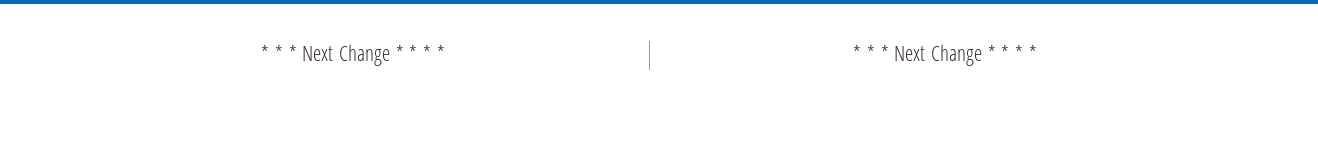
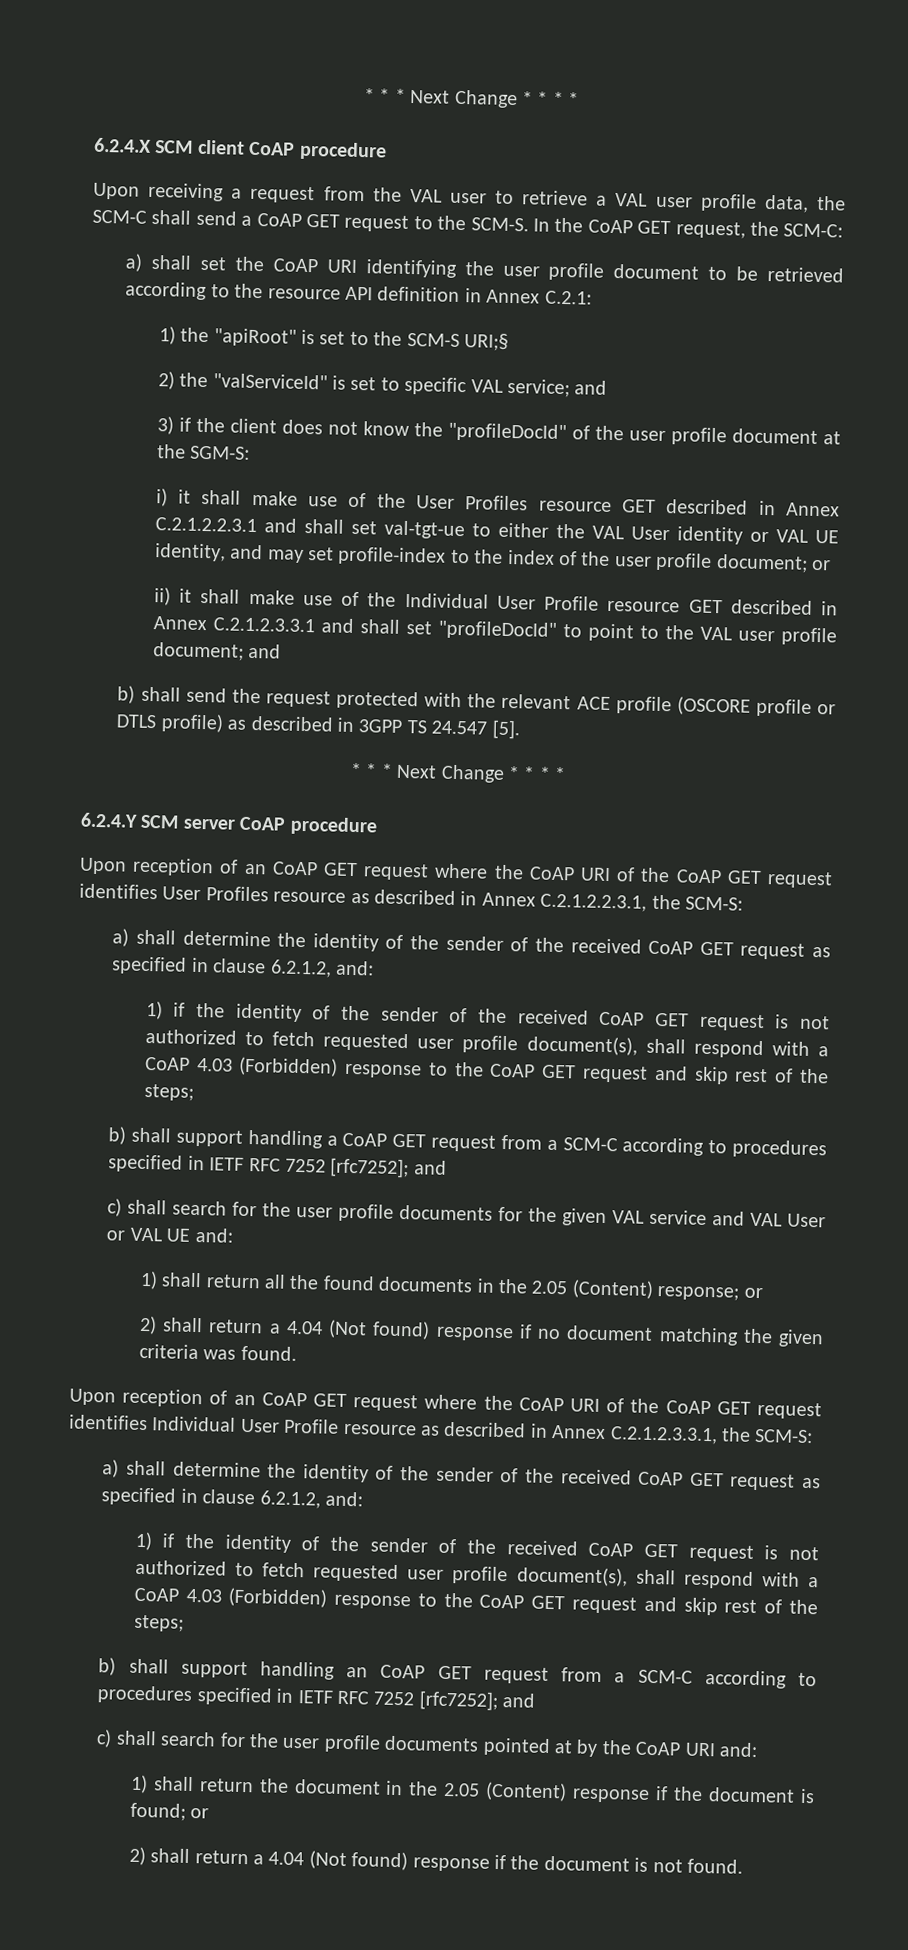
[261,45,445,66] [853,45,1037,66] * * * Next Change * * * * // * * * Next Change * * * * -> [363,88,580,109] [94,137,387,161] [93,182,846,213] [92,209,844,239] [125,253,844,283] [125,281,592,305] [158,326,509,351] [157,371,608,398] [156,416,841,446] [156,444,251,460] [155,488,840,517] [154,517,839,545] [154,543,831,573] [153,587,839,616] [152,616,837,646] [152,642,282,661] [117,685,836,717] [116,713,520,740] [349,762,567,783] [80,812,378,836] [79,857,834,889] [79,883,743,912] [112,928,832,960] [111,956,374,978] [145,1000,830,1032] [144,1028,829,1059] [144,1056,829,1085] [143,1083,194,1101] [108,1126,827,1159] [108,1154,447,1179] [107,1198,826,1228] [106,1227,233,1243] [139,1270,763,1301] [138,1315,825,1348] [138,1343,297,1361] [69,1388,823,1420] [69,1414,814,1445] [102,1459,822,1491] [101,1487,363,1509] [134,1531,819,1562] [134,1559,819,1589] [133,1587,818,1616] [133,1614,184,1632] [98,1657,818,1689] [97,1685,536,1711] [96,1729,758,1758] [129,1774,815,1804] [129,1802,210,1821] [128,1846,743,1874] * * * Next Change * * * * // 6.2.4.X SCM client CoAP procedure // Upon receiving a request from the VAL user to retrieve a VAL user profile data, the SCM-C shall send a CoAP GET request to the SCM-S. In the CoAP GET request, the SCM-C: // a) shall set the CoAP URI identifying the user profile document to be retrieved according to the resource API definition in Annex C.2.1: // 1) the "apiRoot" is set to the SCM-S URI;§ // 2) the "valServiceId" is set to specific VAL service; and // 3) if the client does not know the "profileDocId" of the user profile document at the SGM-S: // i) it shall make use of the User Profiles resource GET described in Annex C.2.1.2.2.3.1 and shall set val-tgt-ue to either the VAL User identity or VAL UE identity, and may set profile-index to the index of the user profile document; or // ii) it shall make use of the Individual User Profile resource GET described in Annex C.2.1.2.3.3.1 and shall set "profileDocId" to point to the VAL user profile document; and // b) shall send the request protected with the relevant ACE profile (OSCORE profile or DTLS profile) as described in 3GPP TS 24.547 [5]. // * * * Next Change * * * * // 6.2.4.Y SCM server CoAP procedure // Upon reception of an CoAP GET request where the CoAP URI of the CoAP GET request identifies User Profiles resource as described in Annex C.2.1.2.2.3.1, the SCM-S: // a) shall determine the identity of the sender of the received CoAP GET request as specified in clause 6.2.1.2, and: // 1) if the identity of the sender of the received CoAP GET request is not authorized to fetch requested user profile document(s), shall respond with a CoAP 4.03 (Forbidden) response to the CoAP GET request and skip rest of the steps; // b) shall support handling a CoAP GET request from a SCM-C according to procedures specified in IETF RFC 7252 [rfc7252]; and // c) shall search for the user profile documents for the given VAL service and VAL User or VAL UE and: // 1) shall return all the found documents in the 2.05 (Content) response; or // 2) shall return a 4.04 (Not found) response if no document matching the given criteria was found. // Upon reception of an CoAP GET request where the CoAP URI of the CoAP GET request identifies Individual User Profile resource as described in Annex C.2.1.2.3.3.1, the SCM-S: // a) shall determine the identity of the sender of the received CoAP GET request as specified in clause 6.2.1.2, and: // 1) if the identity of the sender of the received CoAP GET request is not authorized to fetch requested user profile document(s), shall respond with a CoAP 4.03 (Forbidden) response to the CoAP GET request and skip rest of the steps; // b) shall support handling an CoAP GET request from a SCM-C according to procedures specified in IETF RFC 7252 [rfc7252]; and // c) shall search for the user profile documents pointed at by the CoAP URI and: // 1) shall return the document in the 2.05 (Content) response if the document is found; or // 2) shall return a 4.04 (Not found) response if the document is not found.

